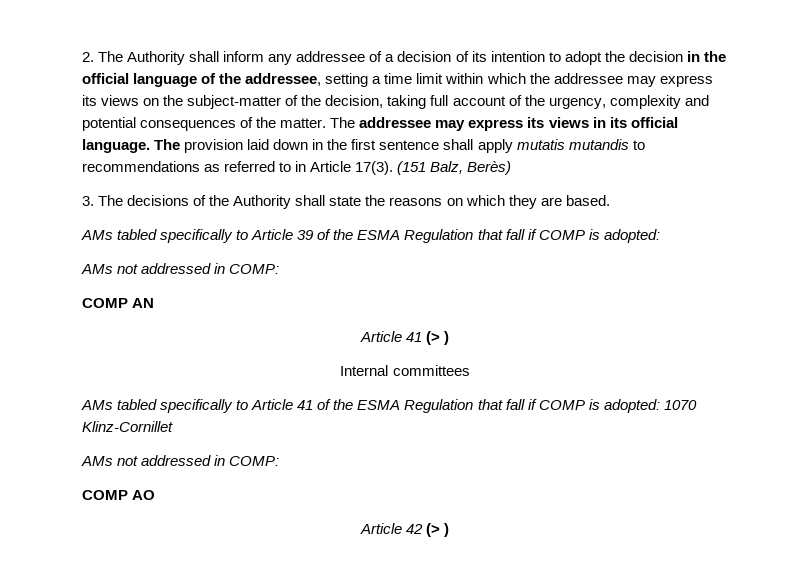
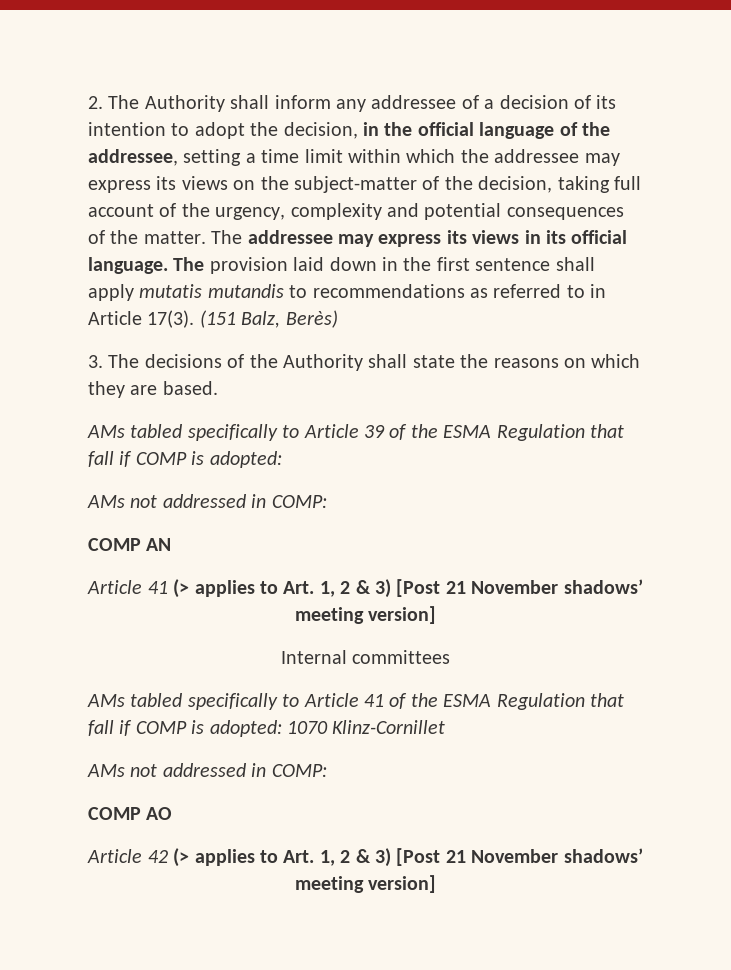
[628,51,683,62] decision -> [283,122,358,139] decision,
[444,331,450,345] ) -> [194,579,643,598] [294,606,437,624] applies to Art. 1, 2 & 3) [Post 21 November shadows’ meeting version]
[444,523,450,537] ) -> [194,848,643,867] [294,875,437,893] applies to Art. 1, 2 & 3) [Post 21 November shadows’ meeting version]

